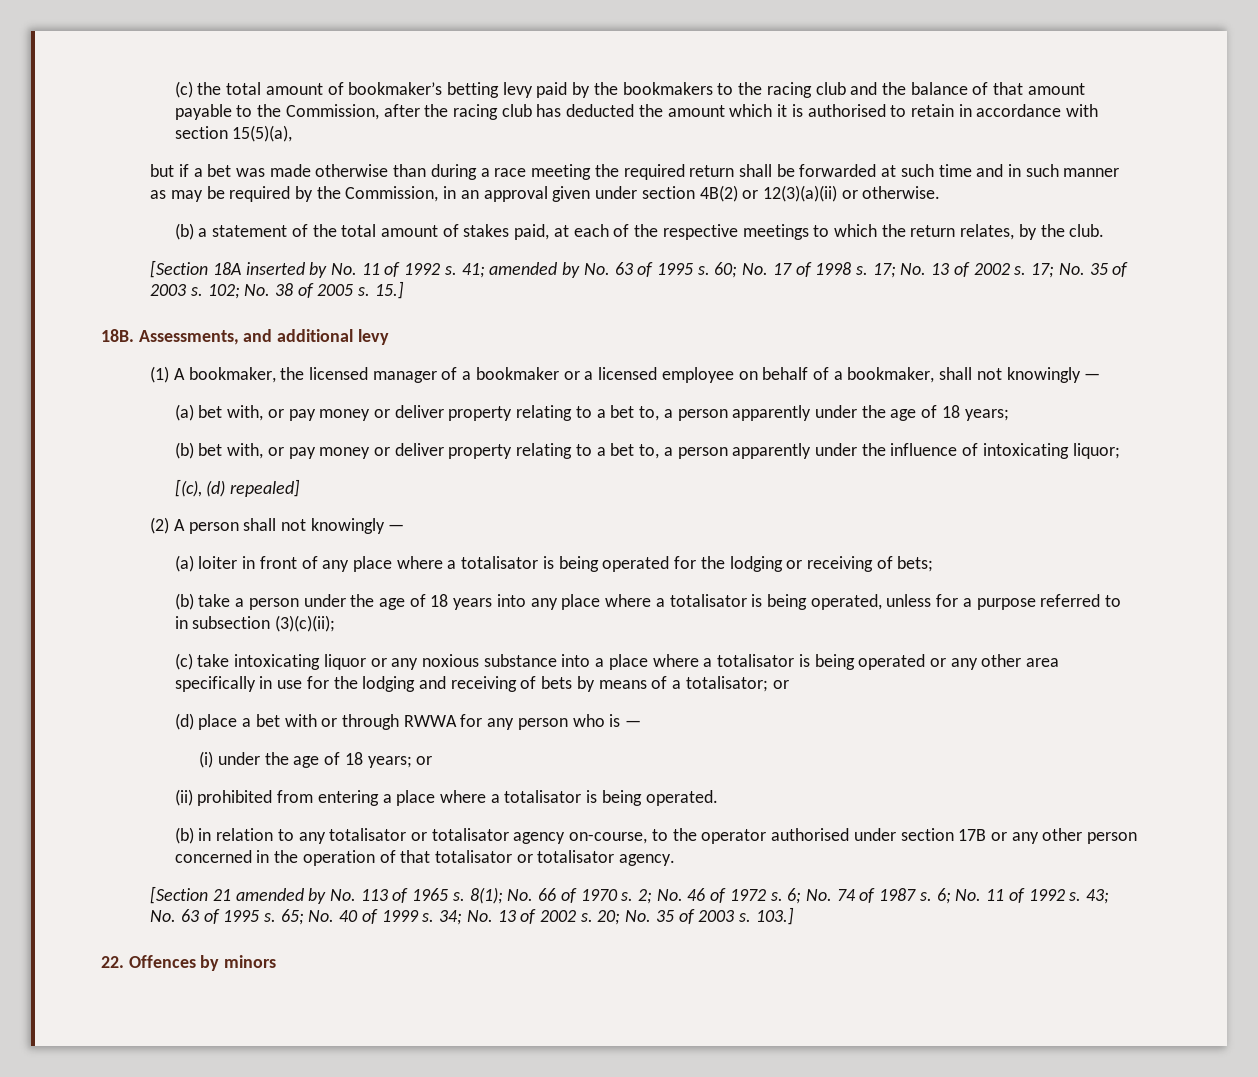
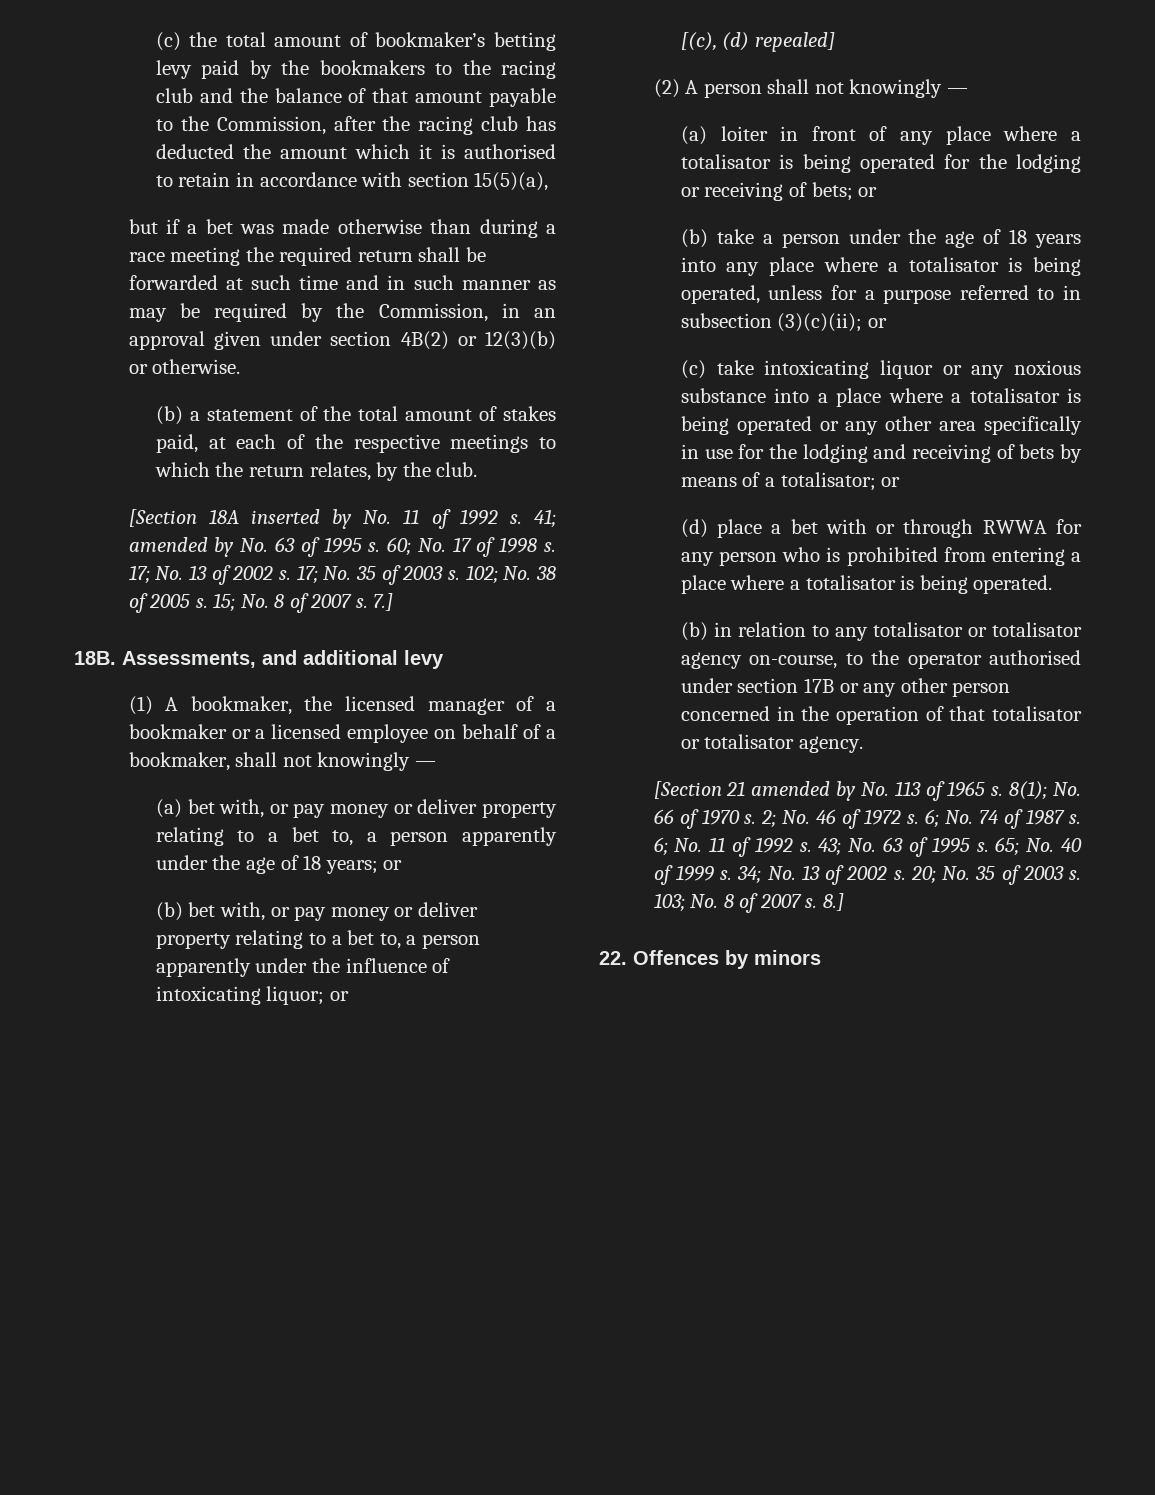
[762,185,837,202] 12(3)(a)(ii) -> [485,331,557,350] 12(3)(b)
[374,281,404,299] 15.] -> [213,593,394,613] 15; No. 8 of 2007 s. 7.]
(1009, 415) none -> [383,860,403,870] or
(1120, 451) none -> [329,991,349,1001] or
(934, 564) none -> [858,187,878,197] or
(336, 623) none -> [867,318,887,328] or
[625,720,642,727] [199,751,433,768] [174,789,193,806] — // (i) under the age of 18 years; or // (ii) -> (841, 554) none
[755,907,794,925] 103.] -> [653,893,844,913] 103; No. 8 of 2007 s. 8.]

